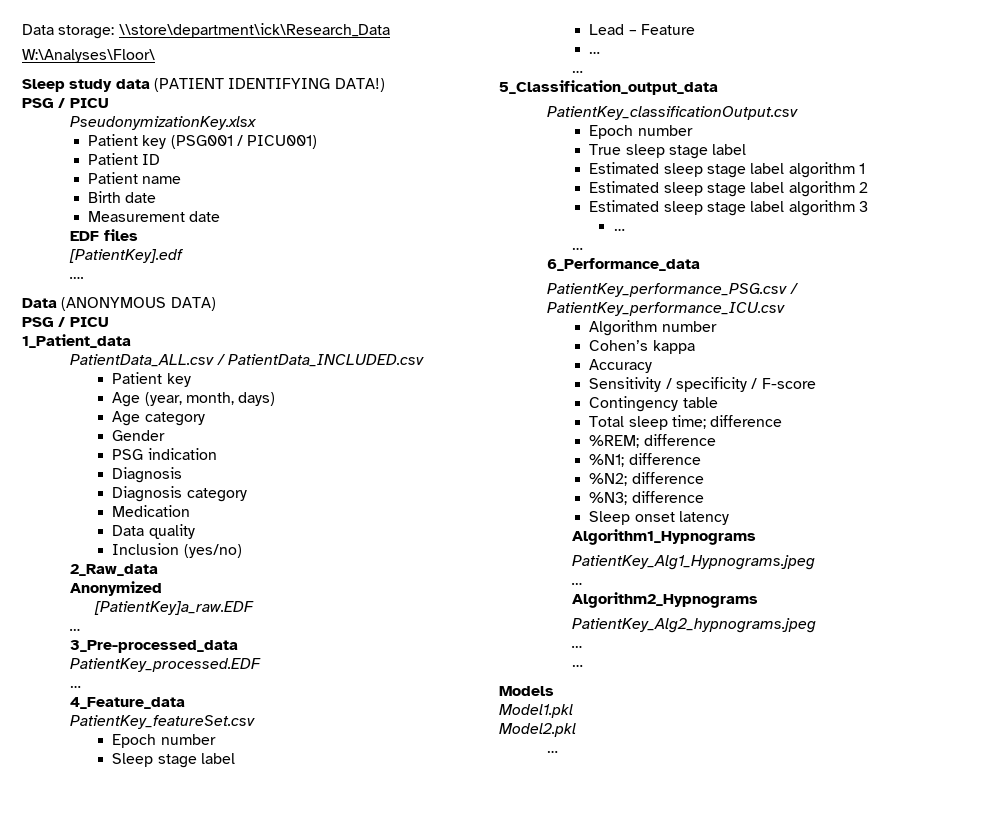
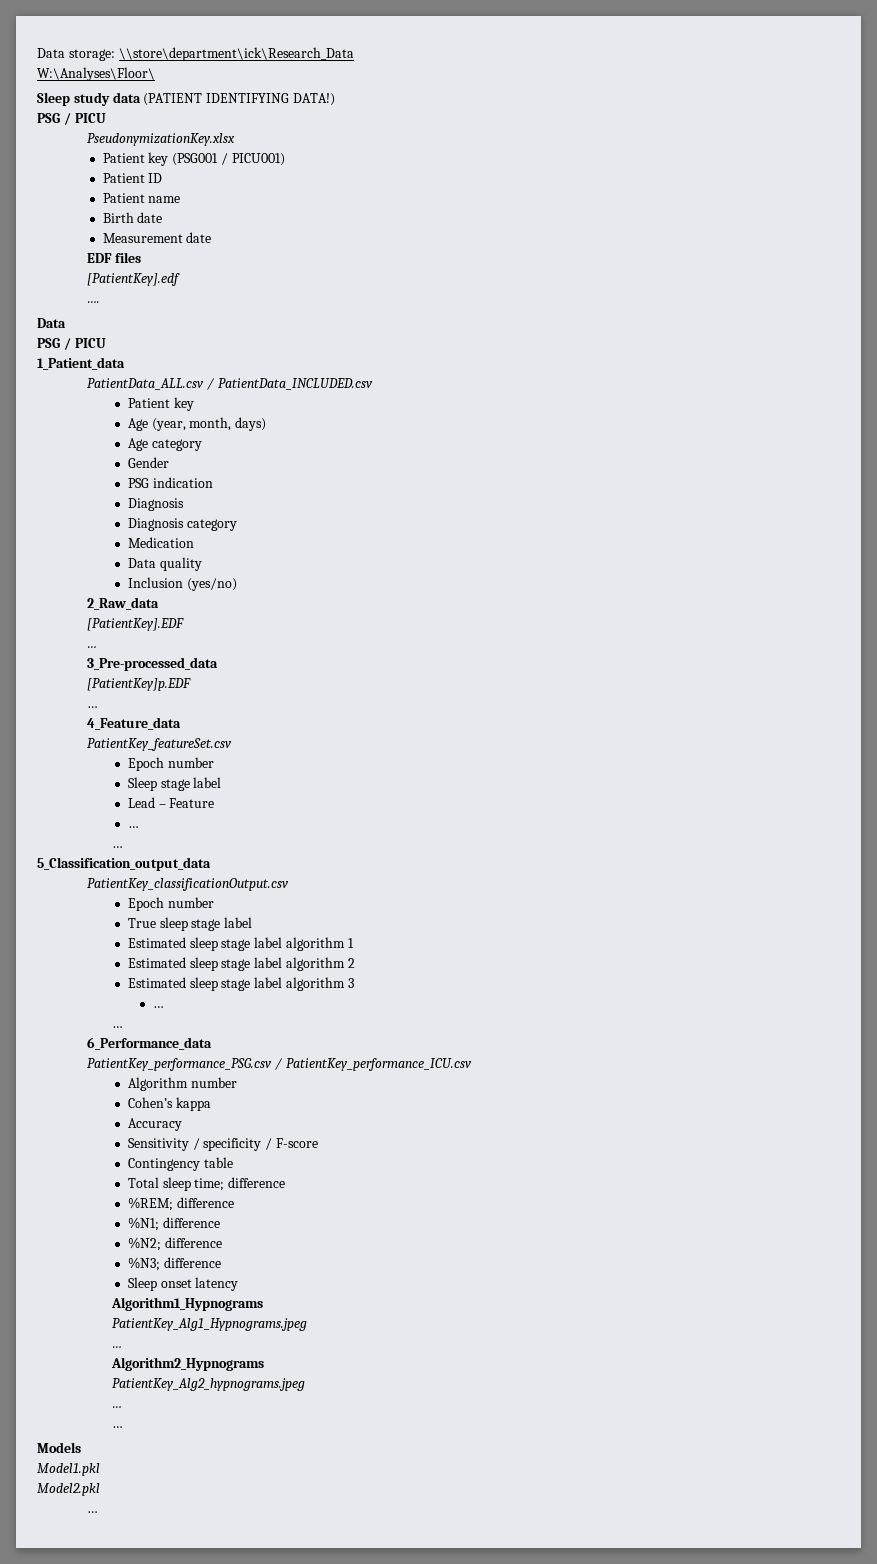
[61,297,216,311] (ANONYMOUS DATA) -> (66, 323) none
[70,581,163,596] [93,601,254,615] Anonymized // [PatientKey]a_raw.EDF -> [87,618,185,631] [PatientKey].EDF
[70,658,262,672] PatientKey_processed.EDF -> [87,678,192,691] [PatientKey]p.EDF

